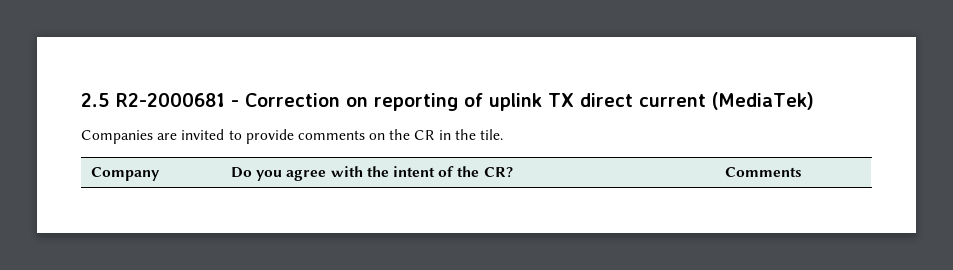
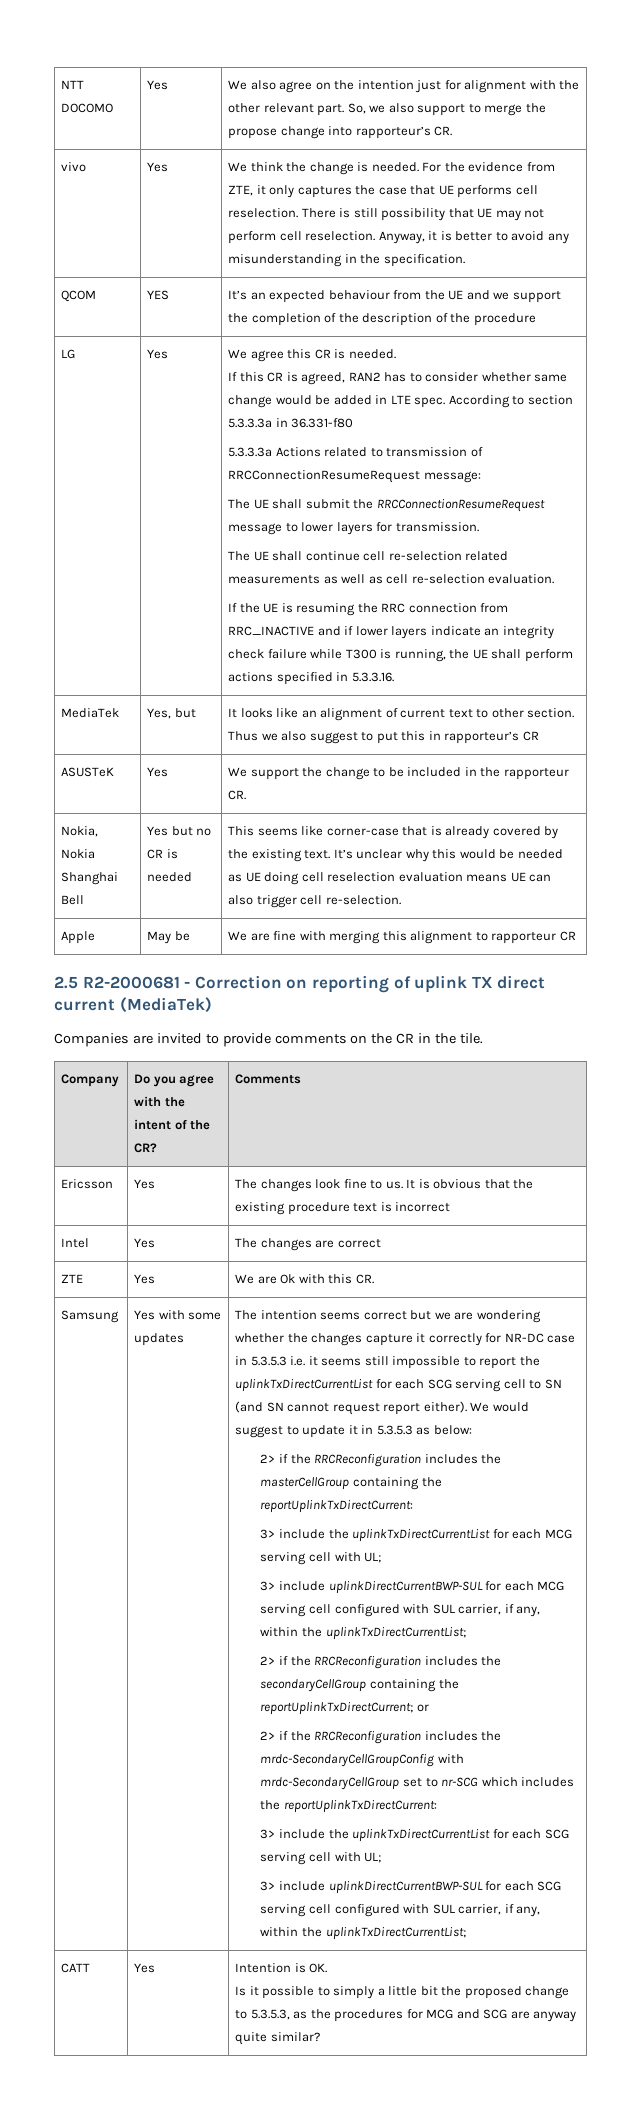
(81, 100) none -> [61,80,85,89] [61,103,114,113] [147,80,169,90] [228,80,580,93] [228,103,546,116] [228,126,453,139] [61,162,87,172] [147,162,169,172] [228,162,555,175] [228,185,538,198] [228,208,545,221] [228,231,569,244] [228,254,465,267] [61,290,97,302] [147,290,170,300] [228,290,561,303] [228,313,536,326] [61,349,76,359] [147,349,169,359] [228,349,396,362] [228,372,568,385] [228,395,573,408] [228,418,354,428] [228,447,483,457] [228,470,481,483] [228,499,545,512] [228,522,479,535] [228,551,509,561] [228,574,555,584] [228,603,509,616] [228,626,554,639] [228,649,573,662] [228,672,394,685] [61,708,120,718] [147,708,196,719] [228,708,575,721] [228,731,539,744] [61,767,115,777] [147,767,169,777] [228,767,569,780] [228,790,247,800] [61,826,99,837] [61,849,96,859] [61,872,119,885] [61,895,85,905] [147,826,212,836] [147,849,178,859] [147,872,193,882] [228,826,559,839] [228,849,563,862] [228,872,552,885] [228,895,401,908] [61,931,96,944] [147,931,190,944] [228,931,576,944] NTT DOCOMO | Yes | We also agree on the intention just for alignment with the other relevant part. So, we also support to merge the propose change into rapporteur’s CR. // vivo | Yes | We think the change is needed. For the evidence from ZTE, it only captures the case that UE performs cell reselection. There is still possibility that UE may not perform cell reselection. Anyway, it is better to avoid any misunderstanding in the specification. // QCOM | YES | It’s an expected behaviour from the UE and we support the completion of the description of the procedure // LG | Yes | We agree this CR is needed. // If this CR is agreed, RAN2 has to consider whether same change would be added in LTE spec. According to section 5.3.3.3a in 36.331-f80 // 5.3.3.3a Actions related to transmission of RRCConnectionResumeRequest message: // The UE shall submit the RRCConnectionResumeRequest message to lower layers for transmission. // The UE shall continue cell re-selection related measurements as well as cell re-selection evaluation. // If the UE is resuming the RRC connection from RRC_INACTIVE and if lower layers indicate an integrity check failure while T300 is running, the UE shall perform actions specified in 5.3.3.16. // MediaTek | Yes, but | It looks like an alignment of current text to other section. Thus we also suggest to put this in rapporteur’s CR // ASUSTeK | Yes | We support the change to be included in the rapporteur CR. // Nokia, Nokia Shanghai Bell | Yes but no CR is needed | This seems like corner-case that is already covered by the existing text. It’s unclear why this would be needed as UE doing cell reselection evaluation means UE can also trigger cell re-selection. // Apple | May be | We are fine with merging this alignment to rapporteur CR //
(803, 172) none -> [61,1179,114,1189] [134,1179,156,1189] [235,1179,534,1192] [235,1202,451,1215] [61,1238,90,1248] [134,1238,156,1248] [235,1238,381,1251] [61,1274,84,1283] [134,1274,156,1284] [235,1274,374,1284] [61,1310,120,1323] [134,1310,222,1320] [134,1333,185,1346] [235,1310,541,1323] [235,1333,576,1346] [235,1356,540,1369] [235,1379,562,1392] [235,1401,529,1415] [235,1425,472,1438] [260,1454,502,1467] [260,1477,442,1490] [260,1500,414,1513] [260,1529,572,1542] [260,1552,382,1565] [260,1581,565,1594] [260,1604,541,1617] [260,1627,466,1640] [260,1656,502,1669] [260,1679,459,1692] [260,1702,429,1715] [260,1731,502,1744] [260,1754,464,1767] [260,1777,575,1790] [260,1800,437,1813] [260,1829,569,1842] [260,1852,382,1865] [260,1881,562,1894] [260,1904,541,1917] [260,1927,466,1940] [61,1963,91,1973] [134,1963,156,1973] [235,1963,328,1973] [235,1986,570,1999] [235,2009,577,2022] [235,2032,320,2045] // Ericsson | Yes | The changes look fine to us. It is obvious that the existing procedure text is incorrect // Intel | Yes | The changes are correct // ZTE | Yes | We are Ok with this CR. // Samsung | Yes with some updates | The intention seems correct but we are wondering whether the changes capture it correctly for NR-DC case in 5.3.5.3 i.e. it seems still impossible to report the uplinkTxDirectCurrentList for each SCG serving cell to SN (and SN cannot request report either). We would suggest to update it in 5.3.5.3 as below: // 2> if the RRCReconfiguration includes the masterCellGroup containing the reportUplinkTxDirectCurrent: // 3> include the uplinkTxDirectCurrentList for each MCG serving cell with UL; // 3> include uplinkDirectCurrentBWP-SUL for each MCG serving cell configured with SUL carrier, if any, within the uplinkTxDirectCurrentList; // 2> if the RRCReconfiguration includes the secondaryCellGroup containing the reportUplinkTxDirectCurrent; or // 2> if the RRCReconfiguration includes the mrdc-SecondaryCellGroupConfig with mrdc-SecondaryCellGroup set to nr-SCG which includes the reportUplinkTxDirectCurrent: // 3> include the uplinkTxDirectCurrentList for each SCG serving cell with UL; // 3> include uplinkDirectCurrentBWP-SUL for each SCG serving cell configured with SUL carrier, if any, within the uplinkTxDirectCurrentList; // CATT | Yes | Intention is OK. // Is it possible to simply a little bit the proposed change to 5.3.5.3, as the procedures for MCG and SCG are anyway quite similar?

